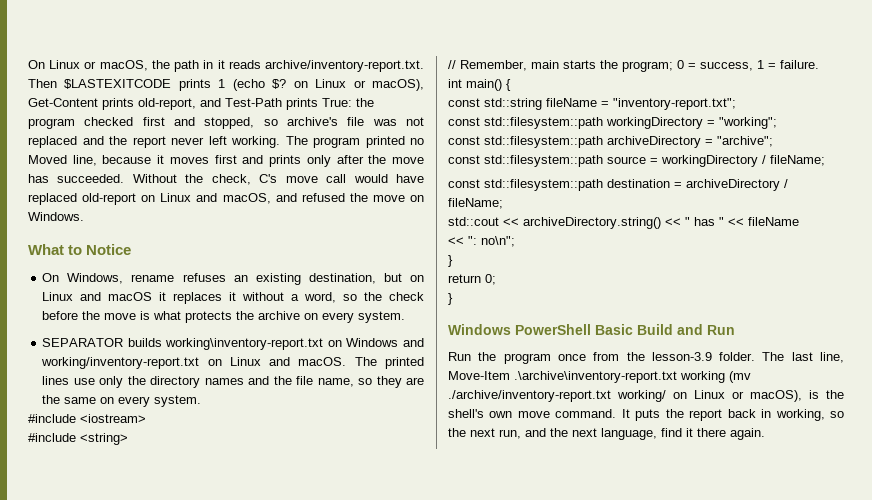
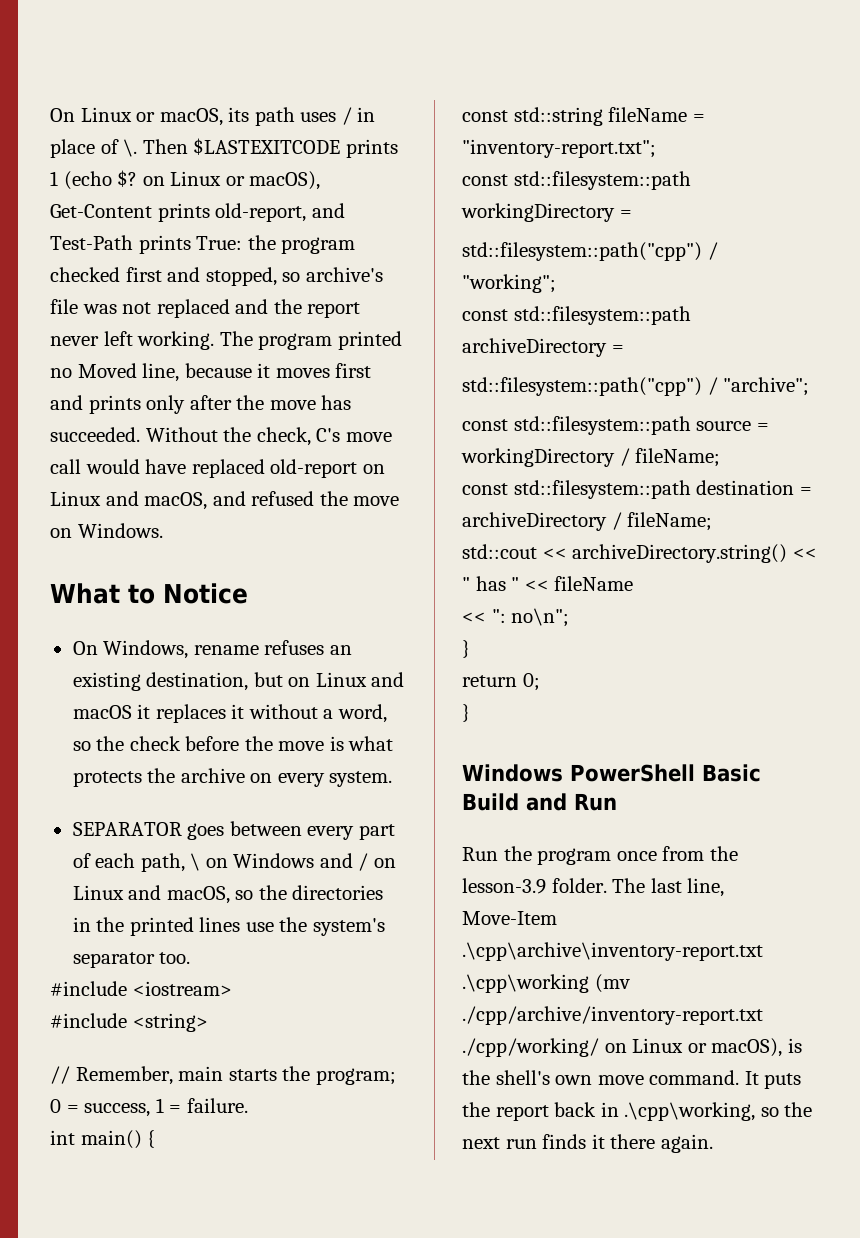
[151,60,425,72] the path in it reads archive/inventory-report.txt. -> [228,107,376,126] [50,139,138,158] its path uses / in place of \.
[127,338,324,350] builds working\inventory-report.txt -> [187,821,395,840] [72,853,201,872] goes between every part of each path, \
[41,357,424,369] [42,376,425,388] [42,395,202,407] working/inventory-report.txt on Linux and macOS. The printed lines use only the directory names and the file name, so they are the same on every system. -> [358,853,396,871] [72,885,384,904] [72,917,385,936] [72,952,191,968] / on Linux and macOS, so the directories in the printed lines use the system's separator too.
(715, 123) none -> [462,242,718,261] // std::filesystem::path("cpp") /
(713, 142) none -> [462,377,718,396] // std::filesystem::path("cpp") /
[514,371,751,383] [448,390,666,402] .\archive\inventory-report.txt working (mv ./archive/inventory-report.txt working/ -> [462,942,763,961] [462,974,630,993] [462,1006,763,1025] [462,1038,599,1057] .\cpp\archive\inventory-report.txt .\cpp\working (mv ./cpp/archive/inventory-report.txt ./cpp/working/
[775,409,825,421] working, -> [624,1102,756,1121] .\cpp\working,
[499,428,682,440] run, and the next language, find -> [505,1134,587,1149] run finds

